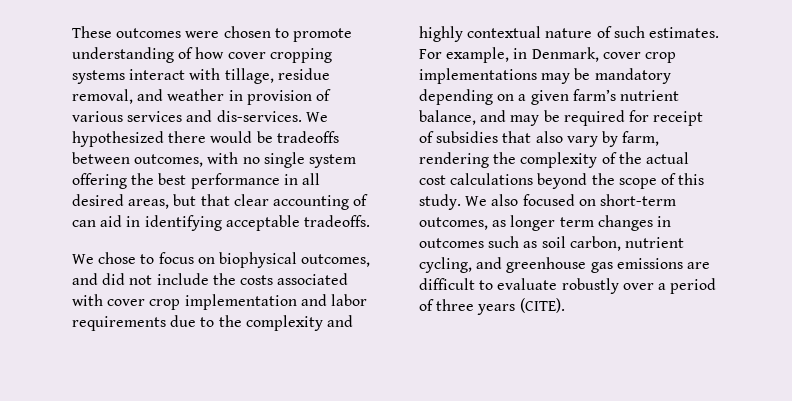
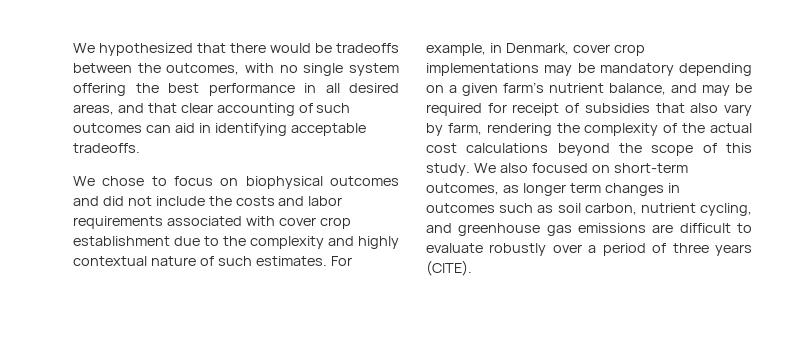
[72,26,352,42] [72,47,332,63] [72,68,330,84] [72,89,331,105] [72,110,302,122] These outcomes were chosen to promote understanding of how cover cropping systems interact with tillage, residue removal, and weather in provision of various services and dis-services. -> (73, 48) none
(164, 139) none -> [197,43,226,53] that
(130, 158) none -> [137,63,161,73] the
[173,194,197,206] but -> [117,103,144,113] and
(369, 200) none -> [316,103,351,113] [73,123,142,133] such outcomes
[301,254,371,267] outcomes, -> [330,176,399,186] outcomes
(273, 280) none -> [278,196,343,206] [73,216,163,229] and labor requirements
[184,294,367,310] [72,316,166,331] implementation and labor requirements -> [73,236,170,246] establishment

